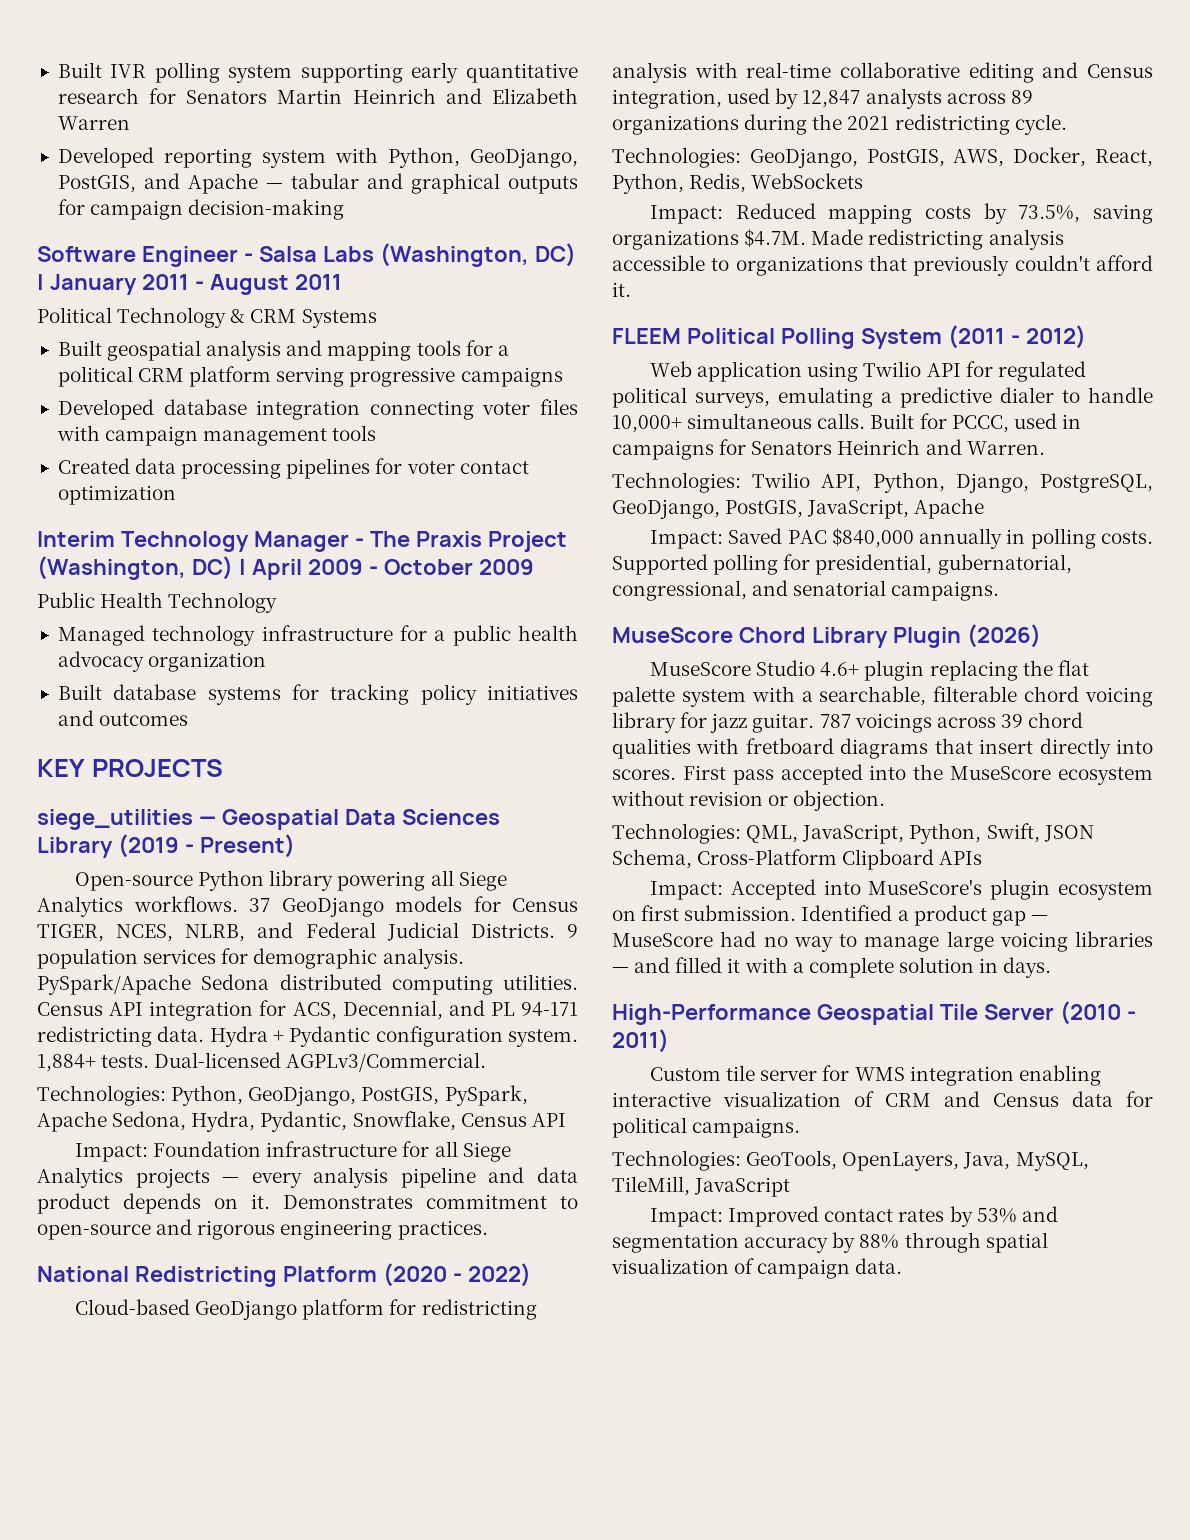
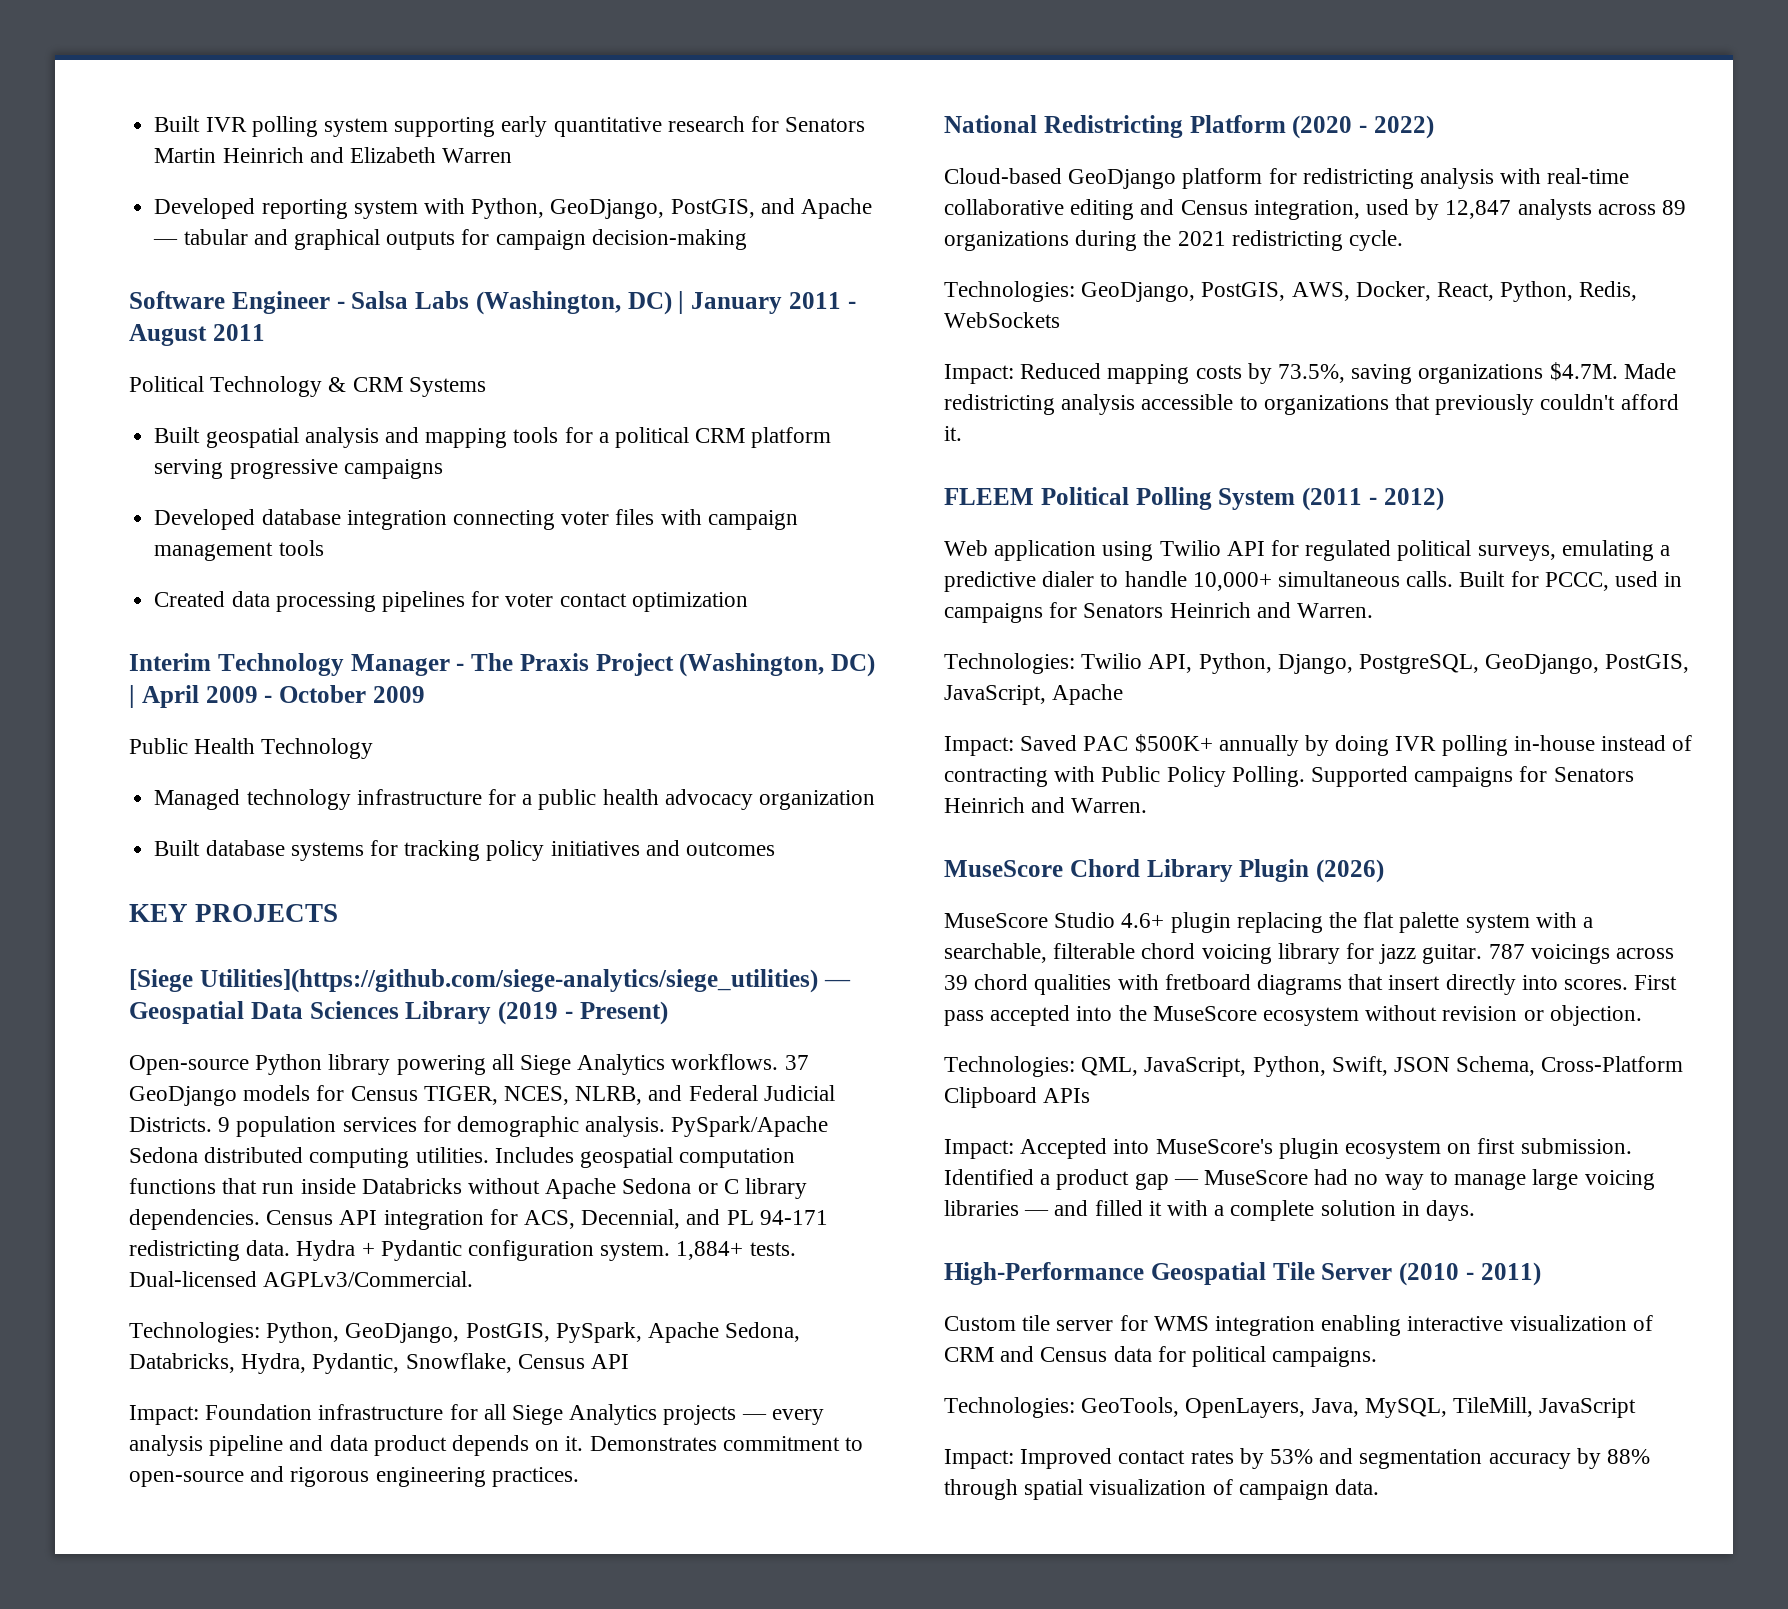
[37,809,193,830] siege_utilities -> [129,969,818,993] [Siege Utilities](https://github.com/siege-analytics/siege_utilities)
(578, 982) none -> [494,1147,796,1168] [129,1178,808,1199] [129,1209,260,1230] Includes geospatial computation functions that run inside Databricks without Apache Sedona or C library dependencies.
(187, 1121) none -> [129,1353,235,1373] Databricks,
[831,528,1153,549] [612,554,1072,575] [612,580,1000,601] $840,000 annually in polling costs. Supported polling for presidential, gubernatorial, congressional, and senatorial campaigns. -> [1134,734,1693,756] [944,766,1634,787] [944,797,1148,813] $500K+ annually by doing IVR polling in-house instead of contracting with Public Policy Polling. Supported campaigns for Senators Heinrich and Warren.

